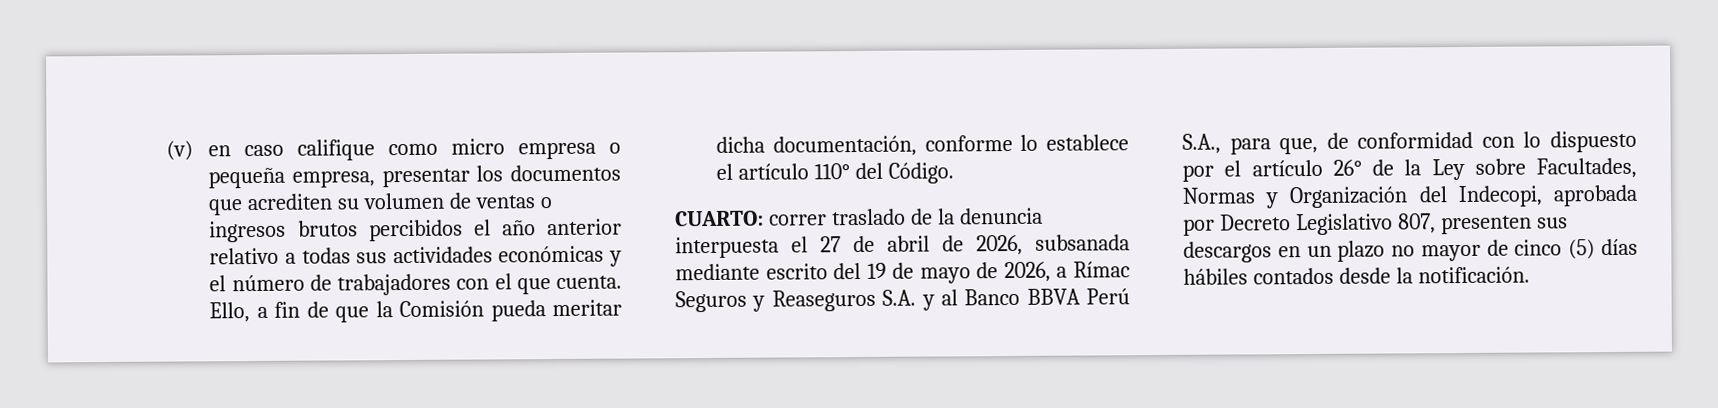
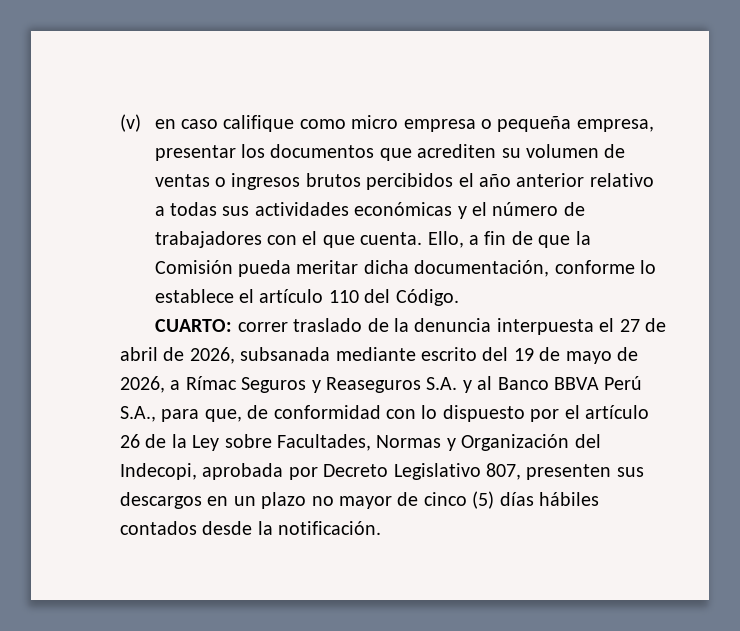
[814,163,851,180] 110° -> [328,290,359,303] 110
[1332,159,1362,176] 26° -> [120,434,140,448] 26

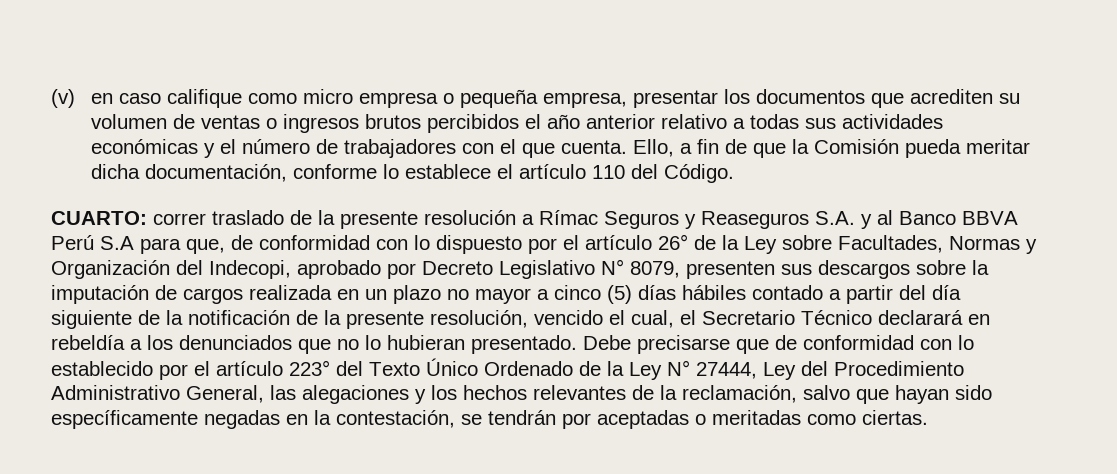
[414,318,667,335] [120,347,638,364] [120,376,165,393] denuncia interpuesta el 27 de abril de 2026, subsanada mediante escrito del 19 de mayo de 2026, -> [340,210,516,229] presente resolución
[120,406,156,422] S.A., -> [100,236,134,250] S.A
[120,434,140,448] 26 -> [658,234,688,250] 26°
[202,463,284,480] aprobada -> [297,260,381,279] aprobado
[486,463,521,480] 807, -> [601,259,680,278] N° 8079,
(202, 500) none -> [916,260,989,275] [51,285,332,304] sobre la imputación de cargos realizada
[397,492,419,506] de -> [537,289,549,300] a
[120,521,382,535] contados desde la notificación. -> [752,285,961,304] [51,310,990,329] [51,335,974,354] [51,358,964,380] [51,385,992,404] [51,410,928,429] contado a partir del día siguiente de la notificación de la presente resolución, vencido el cual, el Secretario Técnico declarará en rebeldía a los denunciados que no lo hubieran presentado. Debe precisarse que de conformidad con lo establecido por el artículo 223° del Texto Único Ordenado de la Ley N° 27444, Ley del Procedimiento Administrativo General, las alegaciones y los hechos relevantes de la reclamación, salvo que hayan sido específicamente negadas en la contestación, se tendrán por aceptadas o meritadas como ciertas.

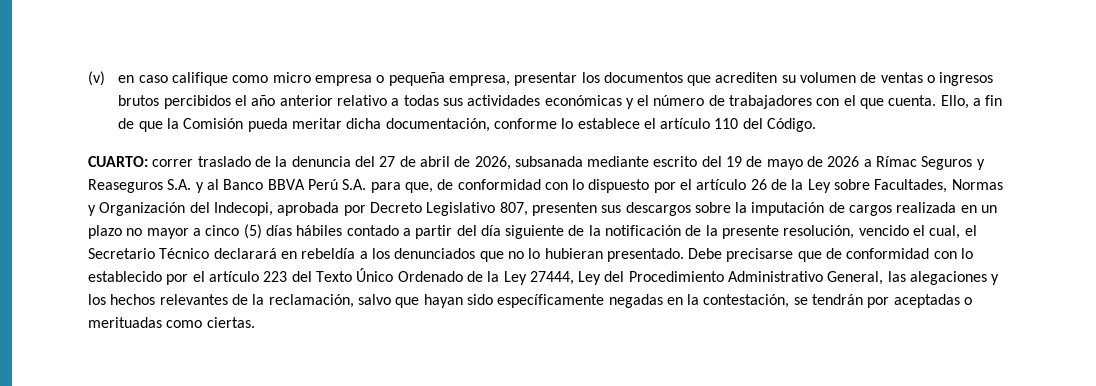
[340,210,516,229] presente resolución -> [291,156,860,170] denuncia del 27 de abril de 2026, subsanada mediante escrito del 19 de mayo de 2026
[100,236,134,250] S.A -> [342,179,367,190] S.A.
[658,234,688,250] 26° -> [750,179,767,190] 26
[297,260,381,279] aprobado -> [277,202,340,216] aprobada
[601,259,680,278] N° 8079, -> [499,202,528,216] 807,
[289,360,330,376] 223° -> [263,271,288,282] 223
[667,360,690,376] N° -> (527, 278) none
[712,410,801,425] meritadas -> [88,317,162,328] merituadas

